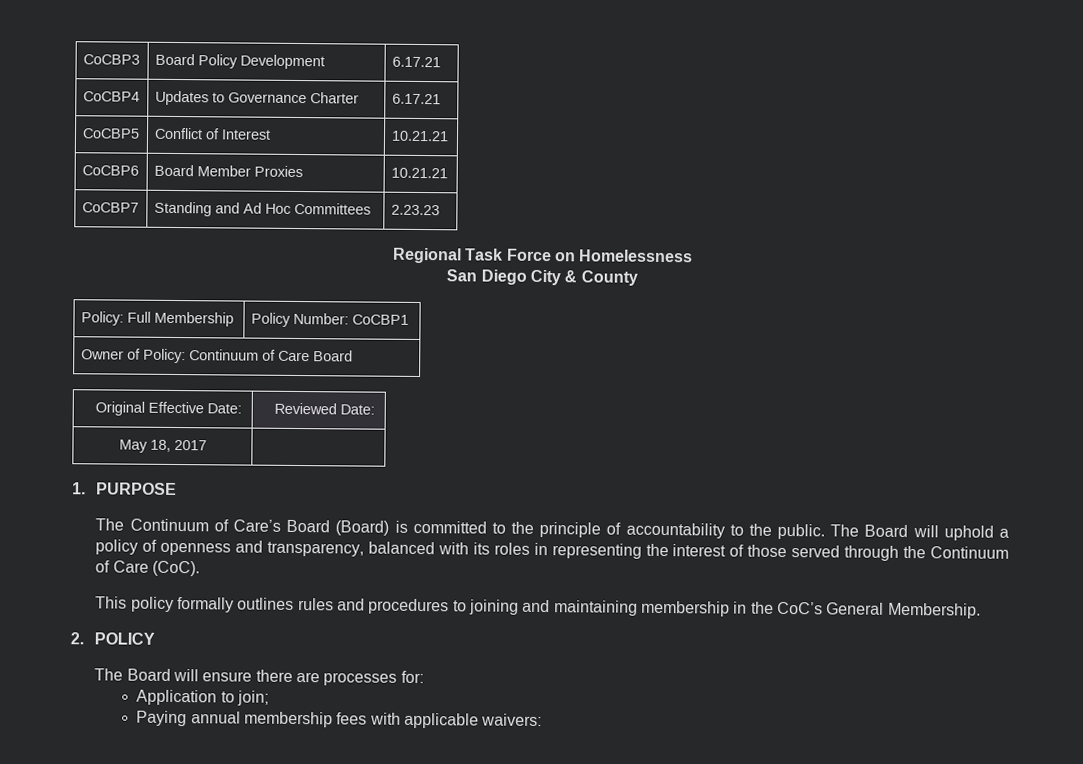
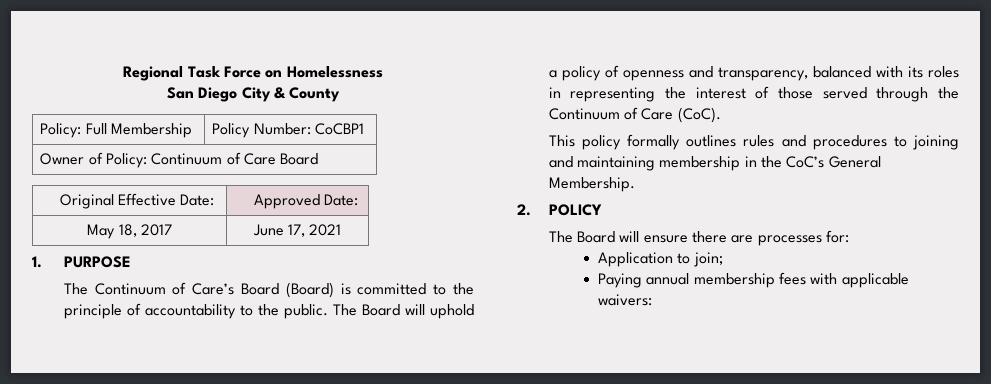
[82,54,140,65] [154,53,325,70] [391,56,441,68] [82,91,140,102] [154,90,359,106] [391,93,441,105] [81,128,140,139] [153,127,271,140] [390,130,449,142] [81,165,139,176] [153,164,303,178] [390,167,448,179] [81,202,139,213] [153,201,371,217] [390,204,440,216] CoCBP3 | Board Policy Development | 6.17.21 // CoCBP4 | Updates to Governance Charter | 6.17.21 // CoCBP5 | Conflict of Interest | 10.21.21 // CoCBP6 | Board Member Proxies | 10.21.21 // CoCBP7 | Standing and Ad Hoc Committees | 2.23.23 // -> (123, 73) none
[273,402,337,415] Reviewed -> [253,194,320,209] Approved
(207, 445) none -> [252,224,342,237] June 17, 2021

